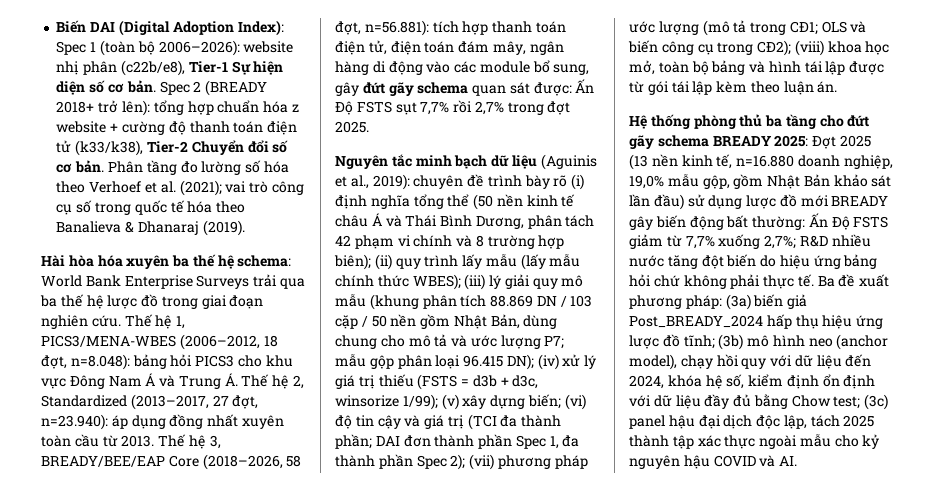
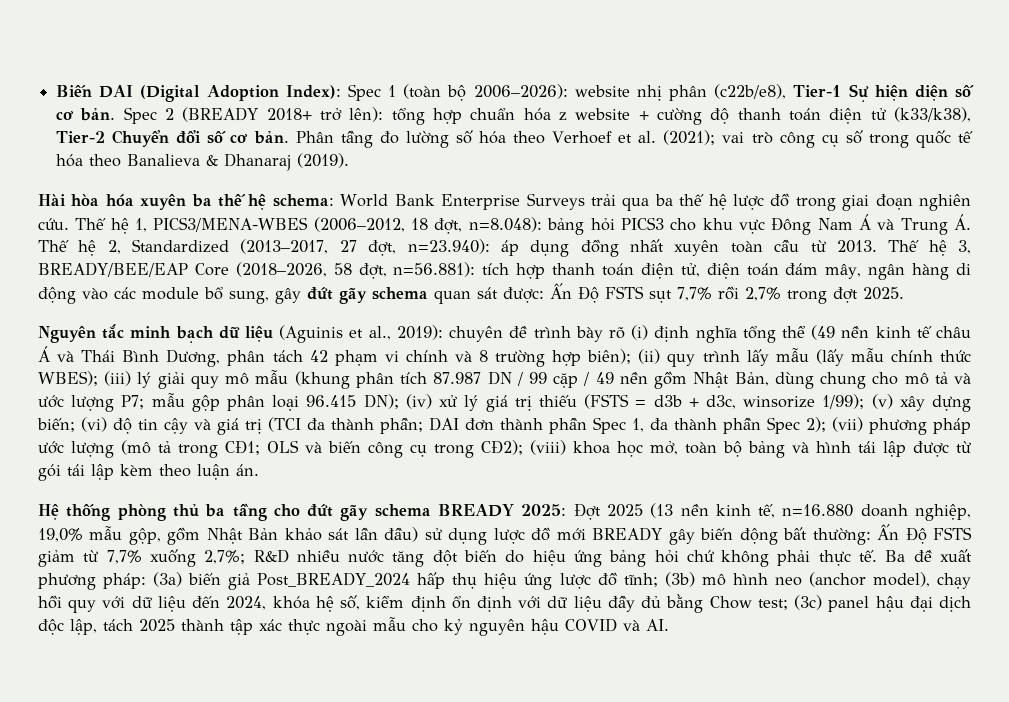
[473,194,494,210] (50 -> [811,325,836,340] (49
[490,295,534,307] 88.869 -> [433,372,482,384] 87.987
[570,295,593,307] 103 -> [529,372,547,384] 99
[371,315,387,327] 50 -> [595,372,614,384] 49

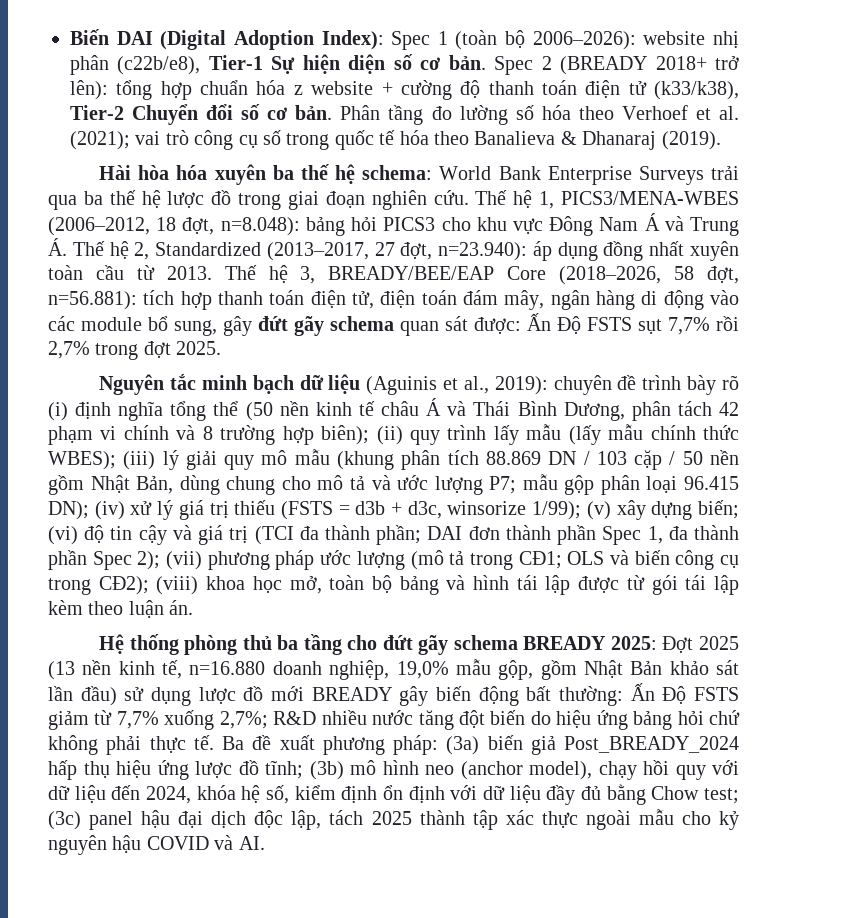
[811,325,836,340] (49 -> [245,402,273,421] (50
[433,372,482,384] 87.987 -> [485,451,541,465] 88.869
[529,372,547,384] 99 -> [596,451,627,465] 103
[595,372,614,384] 49 -> [682,451,703,465] 50

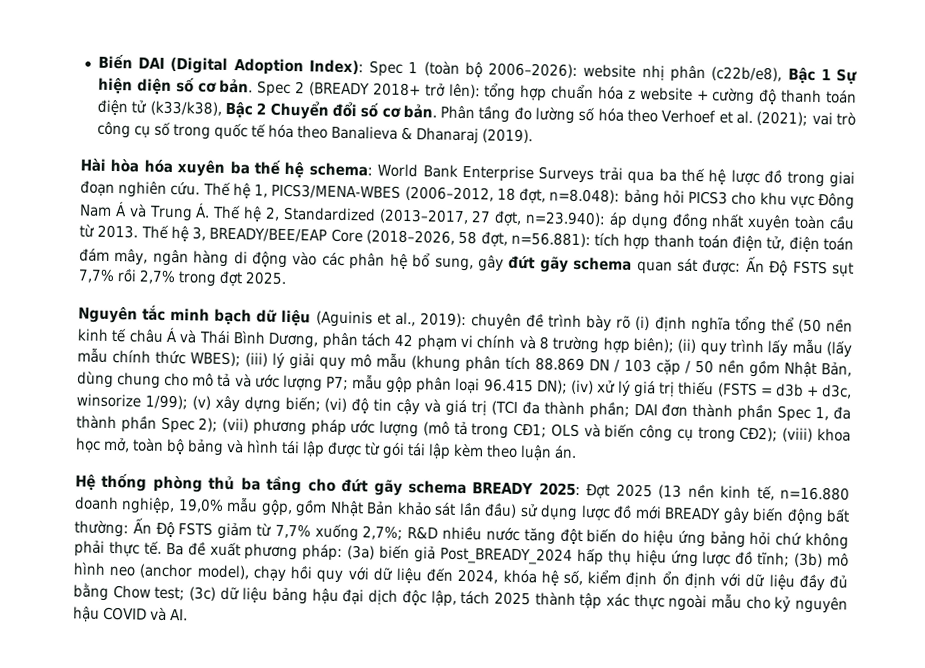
[208,55,263,70] Tier-1 -> [787,67,831,84] Bậc 1
[70,105,124,120] Tier-2 -> [224,101,267,119] Bậc 2
[81,317,142,331] module -> [349,253,408,270] phân hệ
[89,811,134,830] panel -> [219,586,309,605] dữ liệu bảng

